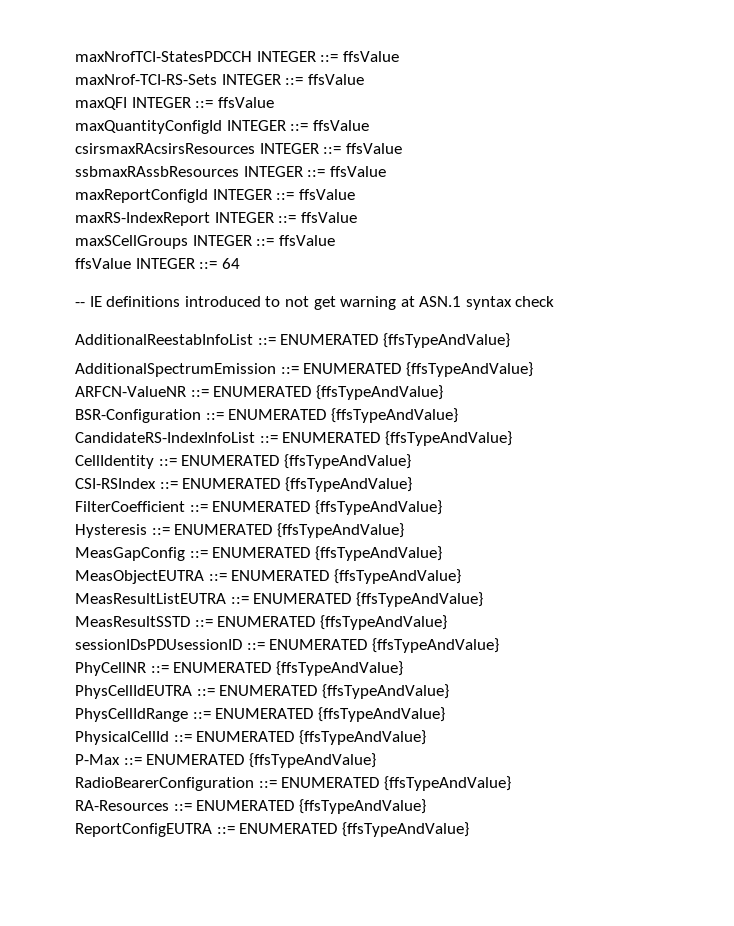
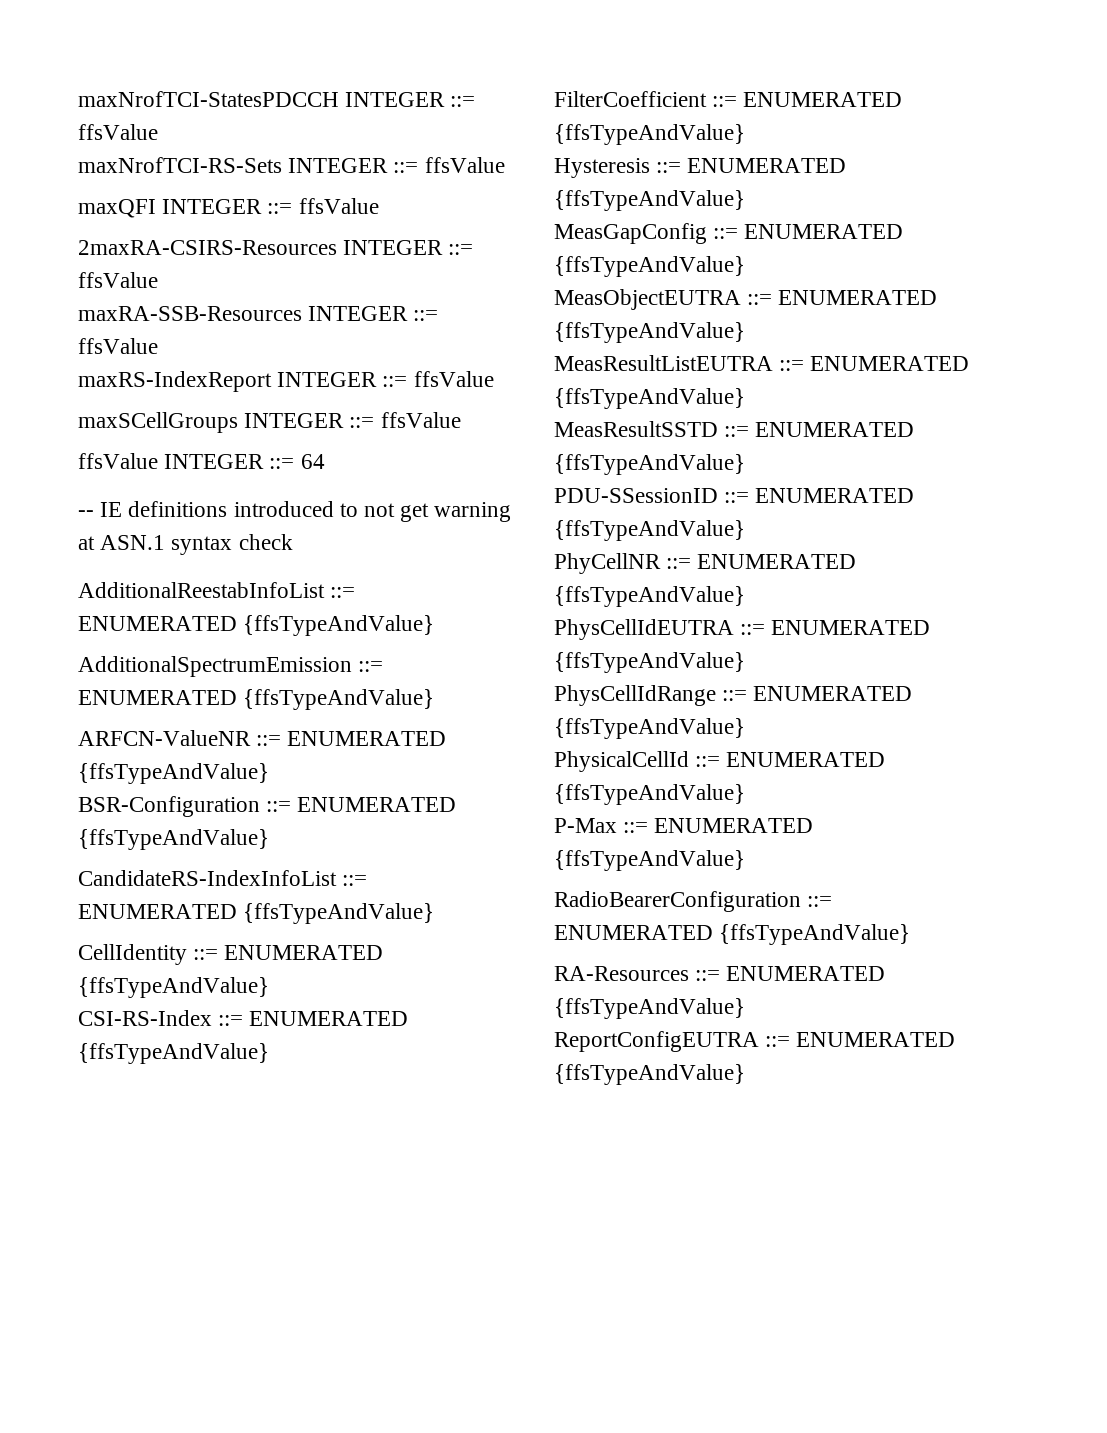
[75,74,217,85] maxNrof-TCI-RS-Sets -> [78,157,282,173] maxNrofTCI-RS-Sets
[75,120,369,134] [75,143,402,154] [75,166,386,177] [75,189,208,203] maxQuantityConfigId INTEGER ::= ffsValue // csirsmaxRAcsirsResources INTEGER ::= ffsValue // ssbmaxRAssbResources INTEGER ::= ffsValue // maxReportConfigId -> [78,240,474,255] [78,272,158,288] [78,306,302,321] 2maxRA-CSIRS-Resources INTEGER ::= ffsValue // maxRA-SSB-Resources
[75,478,156,489] CSI-RSIndex -> [78,1010,212,1026] CSI-RS-Index
[75,639,242,650] sessionIDsPDUsessionID -> [554,488,718,503] PDU-SSessionID

